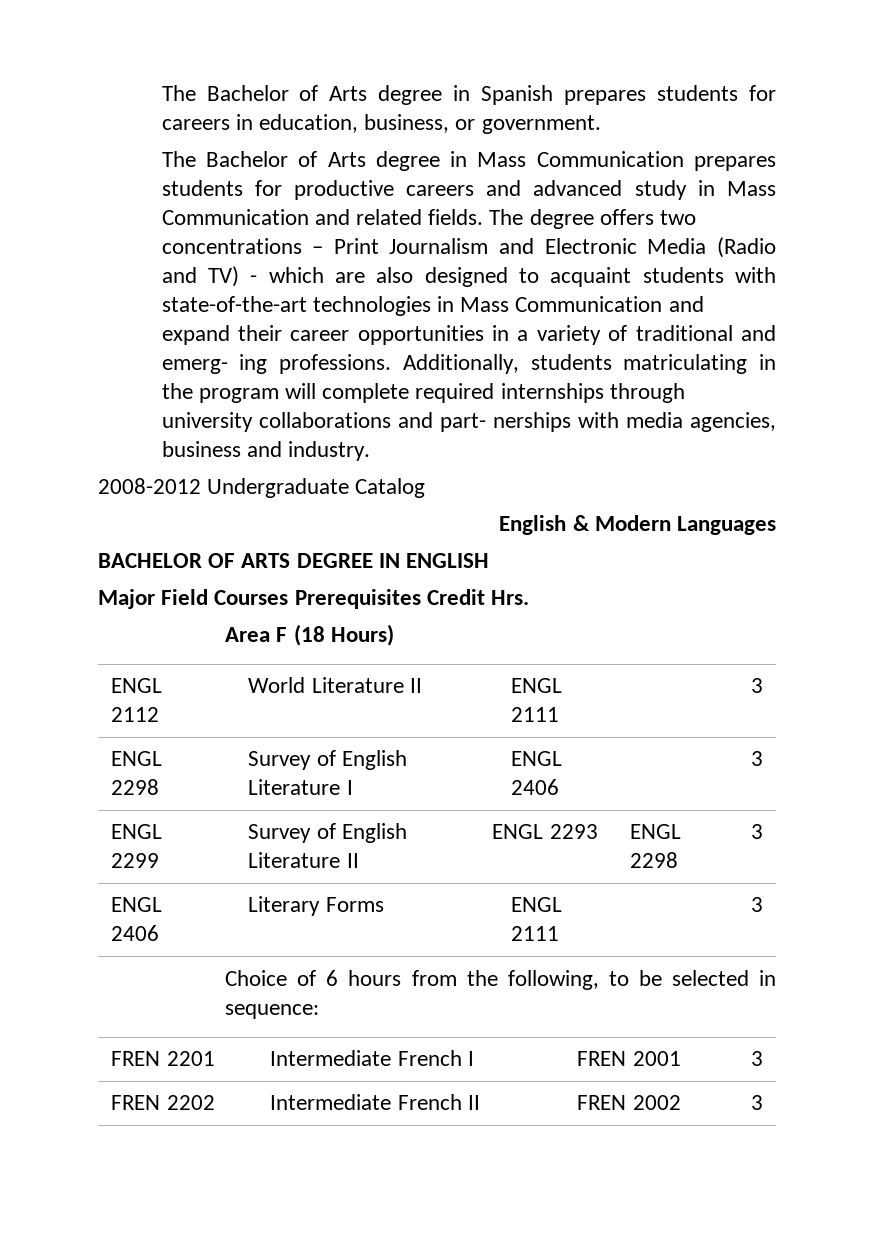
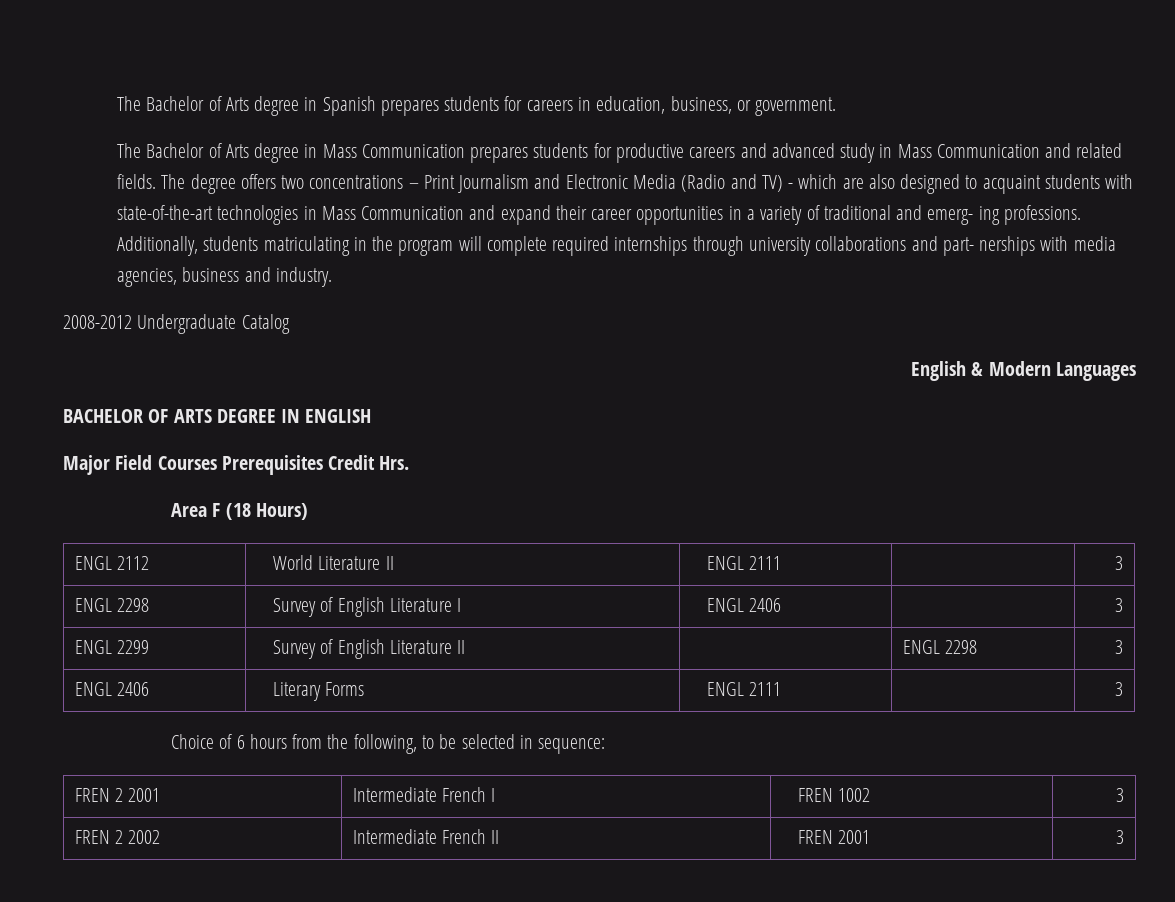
[492,824,598,839] ENGL 2293 -> (466, 647) none
[166,1051,215,1066] 2201 -> [115,788,161,802] 2 2001
[632,1051,681,1066] 2001 -> [838,788,871,802] 1002
[166,1095,215,1110] 2202 -> [115,830,161,844] 2 2002
[632,1095,681,1110] 2002 -> [838,830,871,844] 2001

